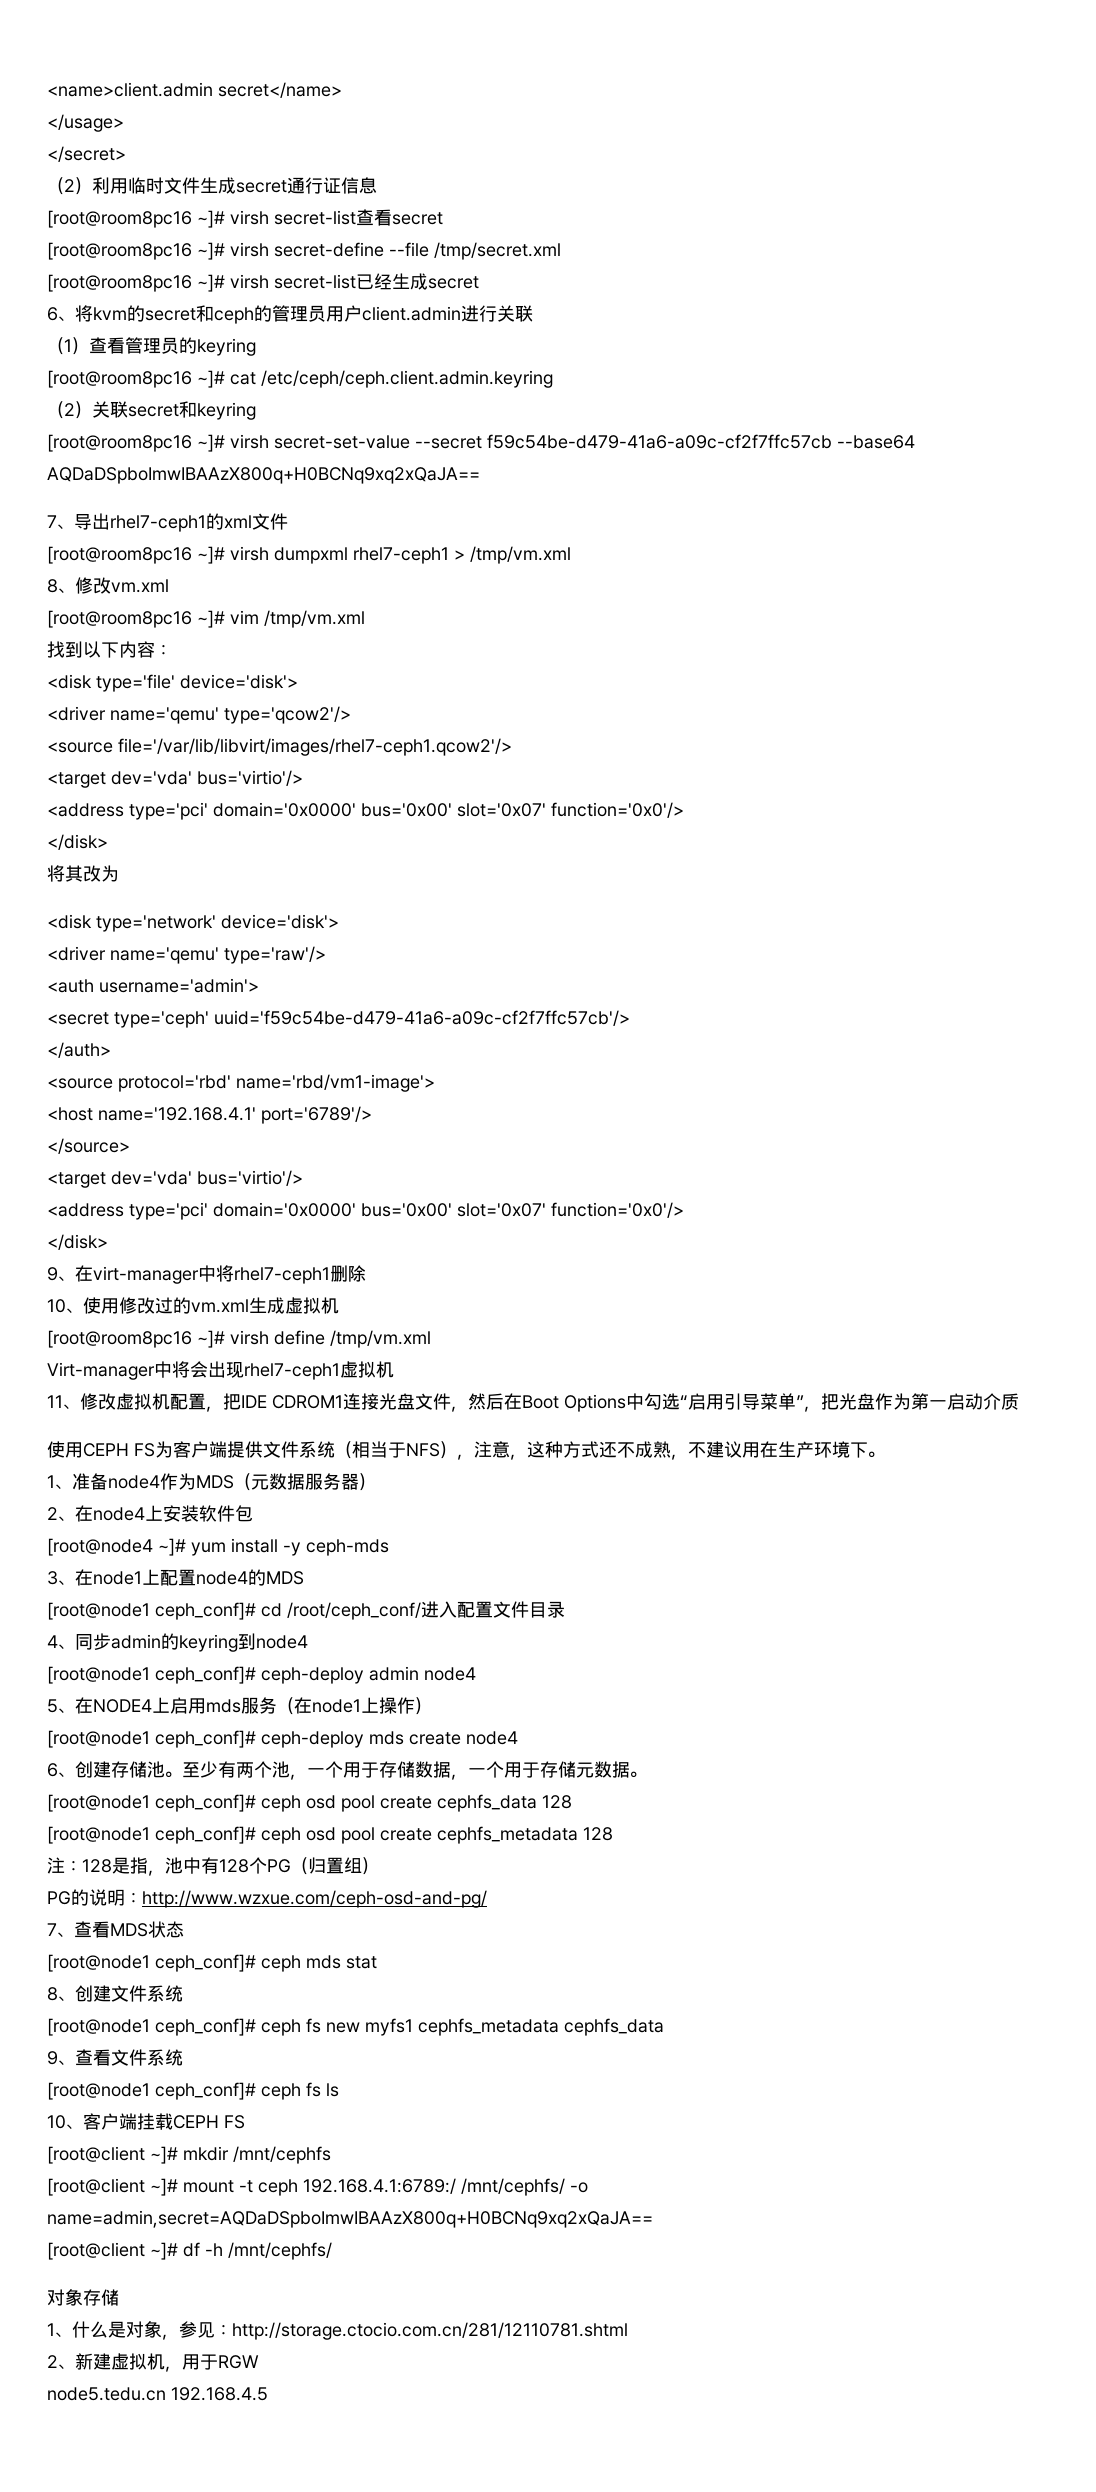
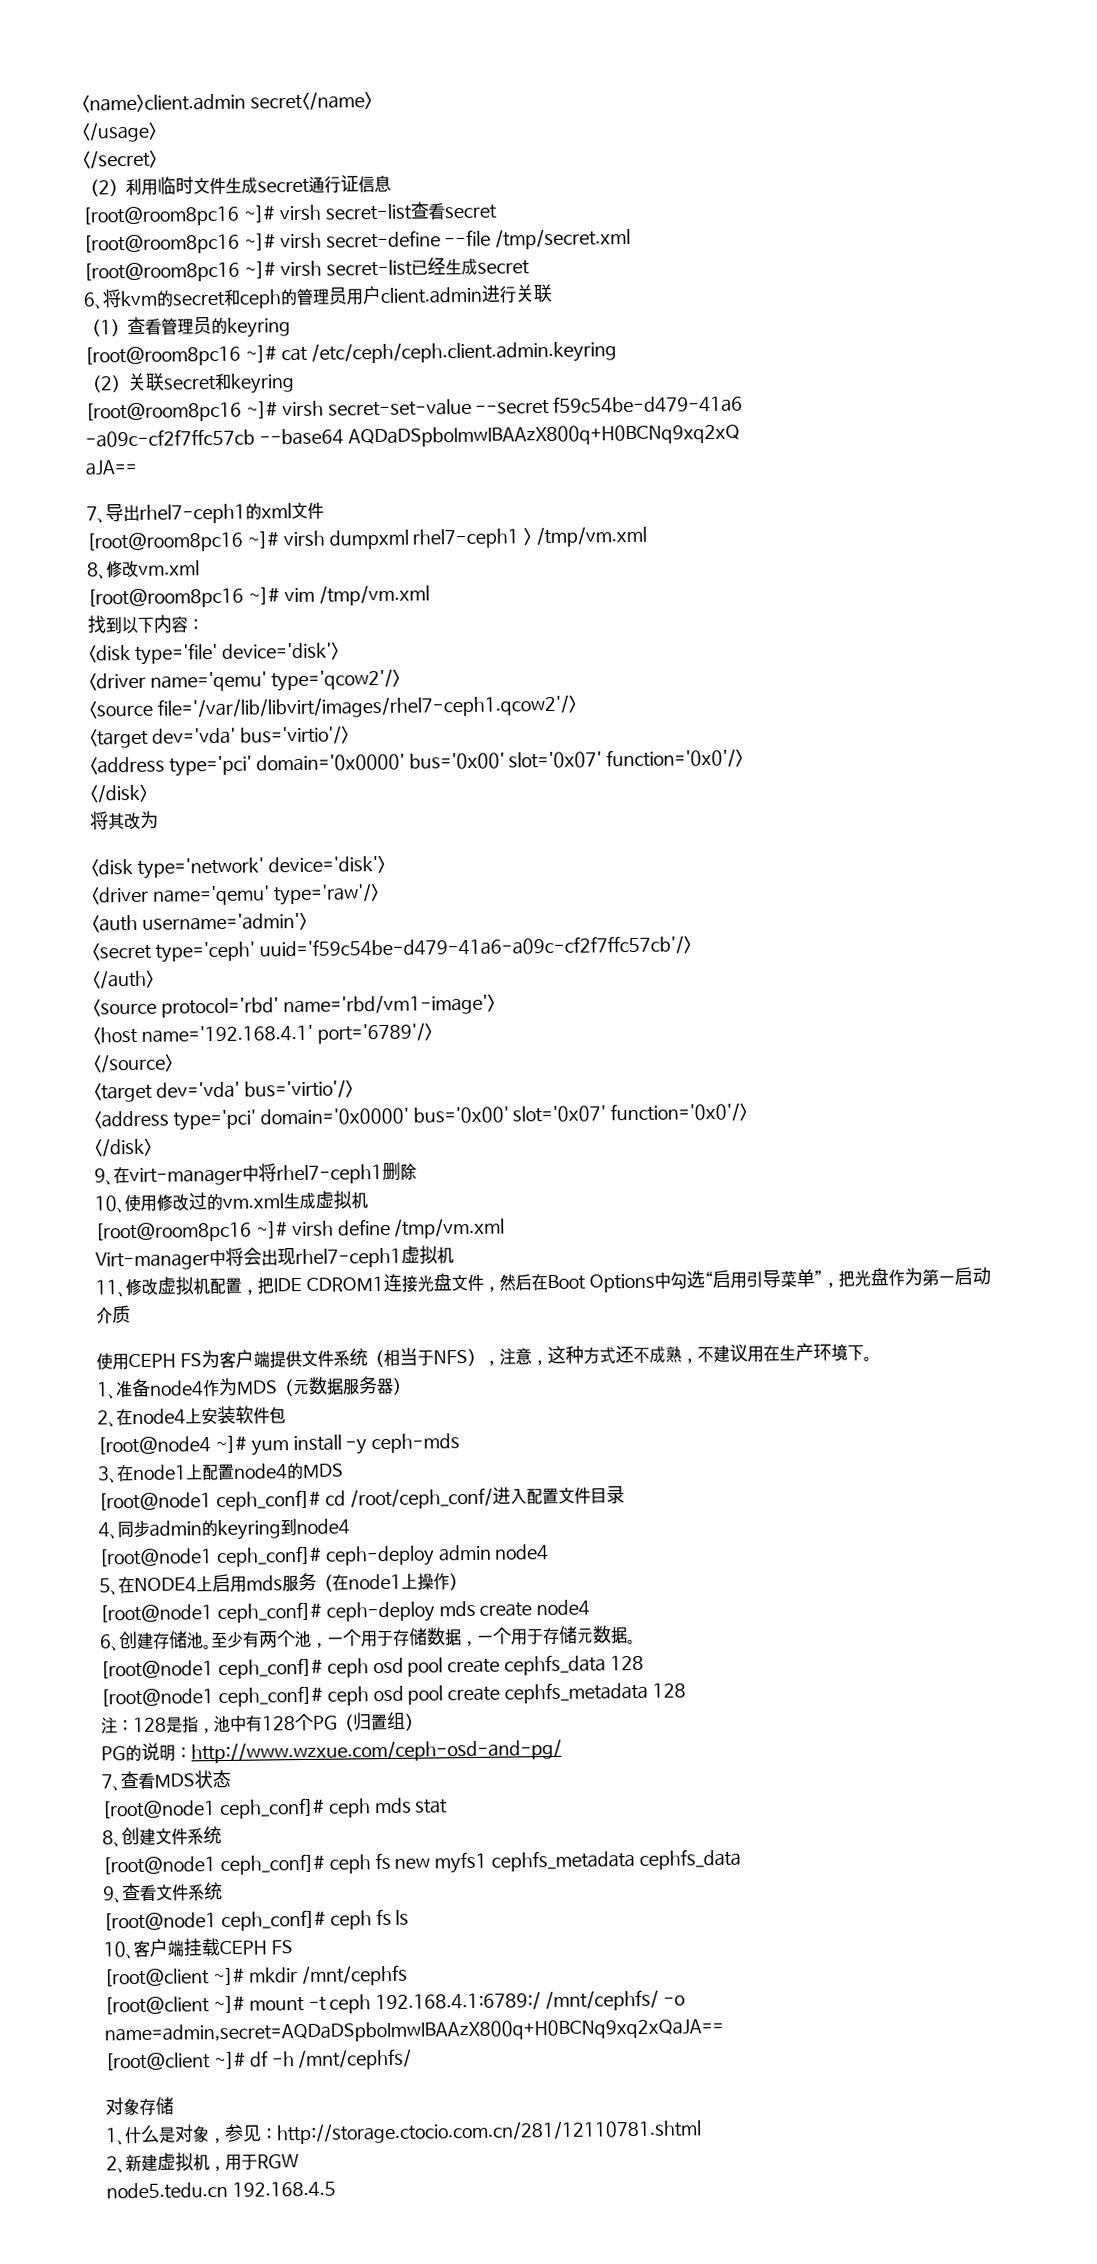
[487,434,915,449] [47,467,480,484] f59c54be-d479-41a6-a09c-cf2f7ffc57cb --base64 AQDaDSpboImwIBAAzX800q+H0BCNq9xq2xQaJA== -> [553,394,744,414] [85,423,740,448] [85,459,138,476] f59c54be-d479-41a6 // -a09c-cf2f7ffc57cb --base64 AQDaDSpboImwIBAAzX800q+H0BCNq9xq2xQ // aJA==

